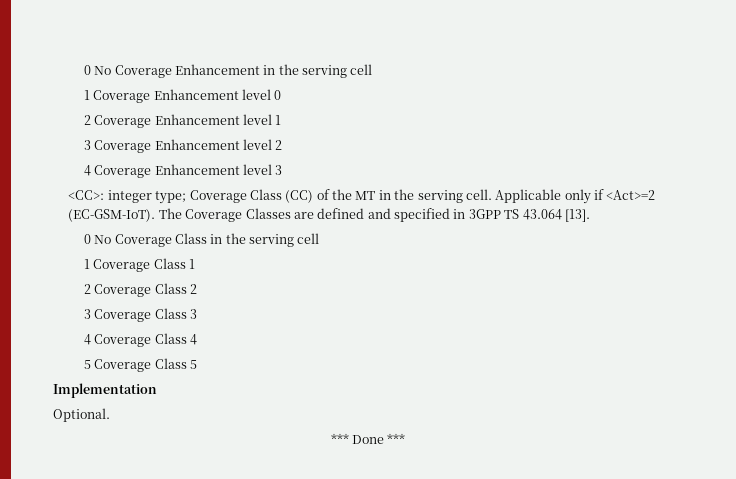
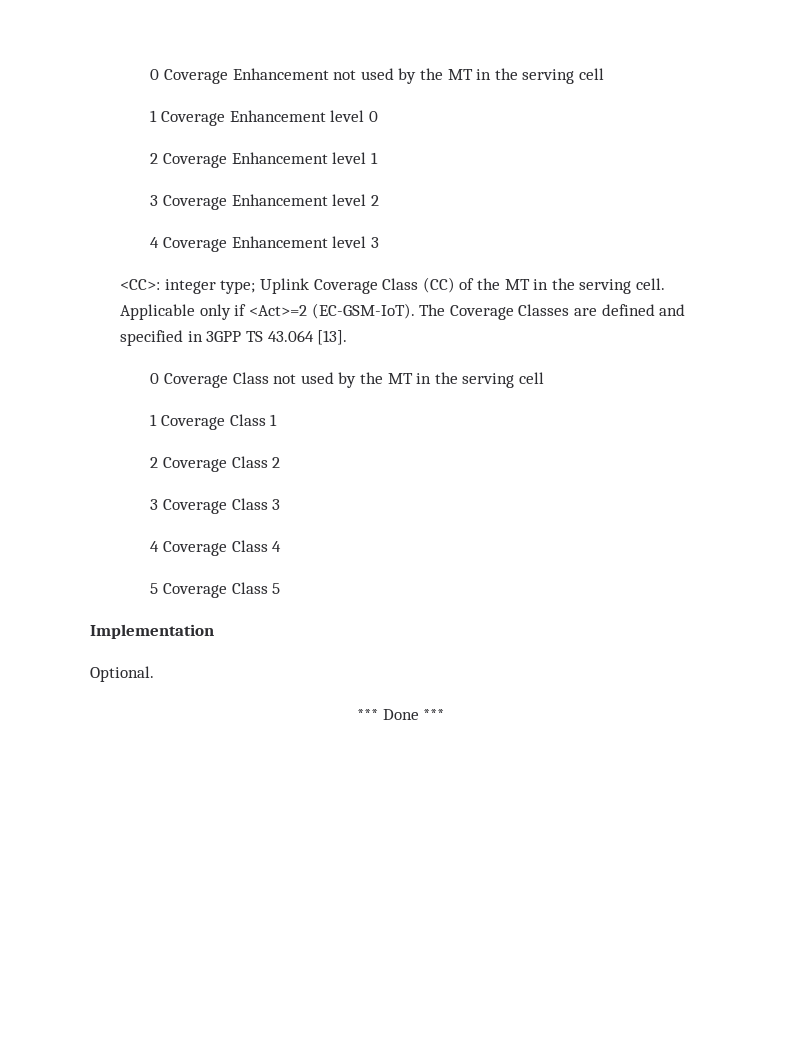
[83,64,260,78] 0 No Coverage Enhancement -> [150,68,473,84] 0 Coverage Enhancement not used by the MT
(187, 197) none -> [260,278,310,294] Uplink
[94,233,207,247] No Coverage Class -> [164,372,413,388] Coverage Class not used by the MT

